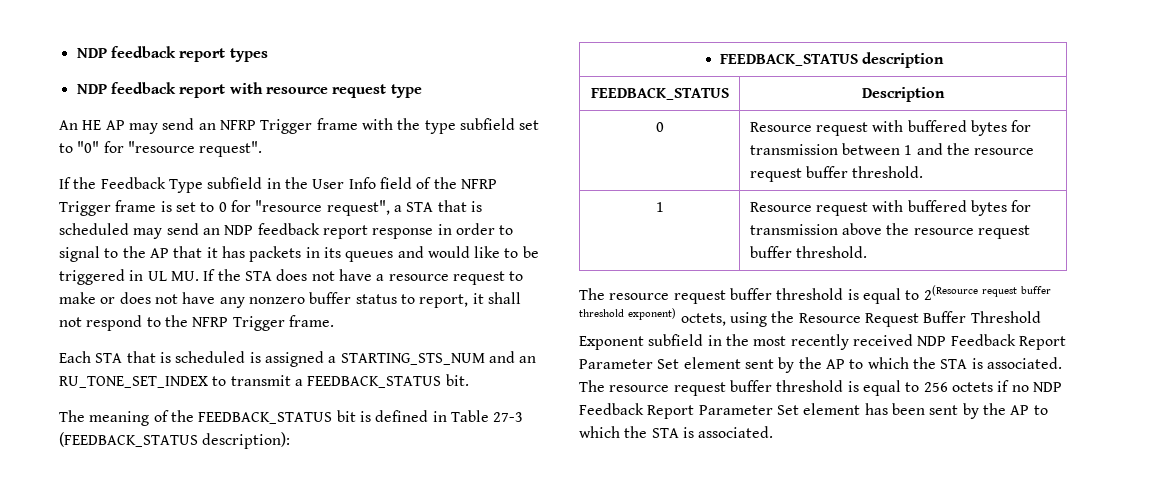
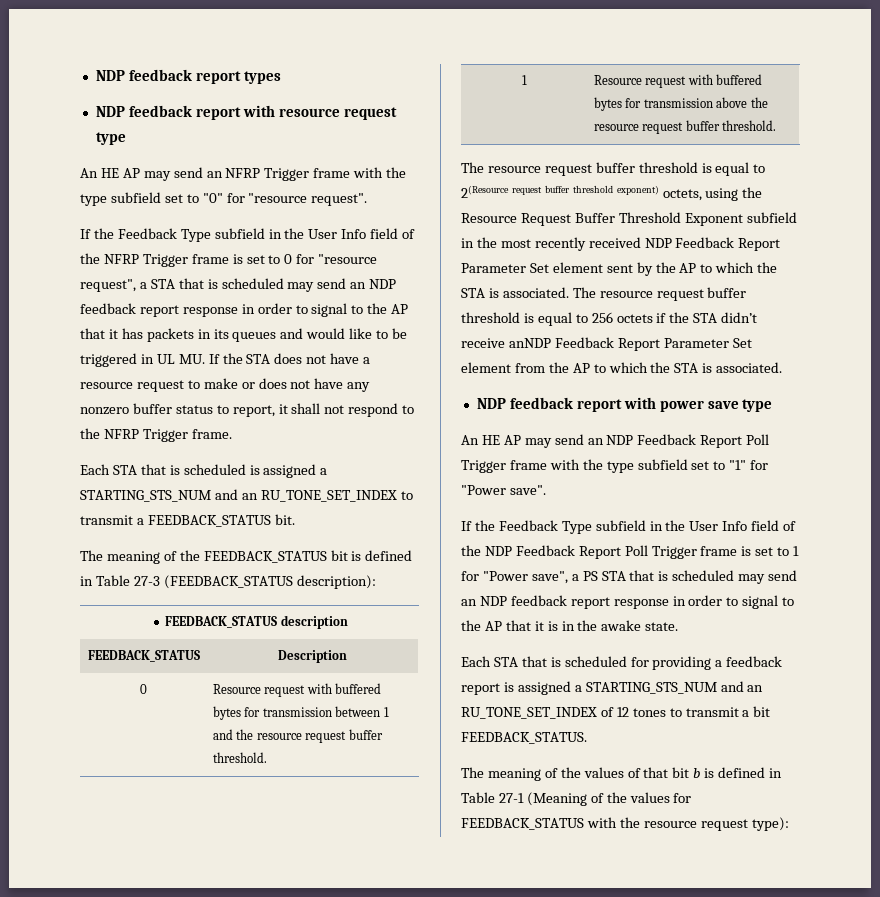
[1011,382,1062,392] [579,403,1048,419] [579,426,774,438] no NDP Feedback Report Parameter Set element has been sent by the AP to which the STA is associated. -> [669,312,758,323] [461,337,752,351] [461,362,783,373] [476,397,773,412] [461,434,770,448] [461,459,769,473] [461,485,546,495] [461,520,797,534] [461,545,800,559] [461,570,798,584] [461,595,795,609] [461,620,679,631] [461,656,783,670] [461,681,764,695] [461,706,771,719] [461,732,587,744] [461,767,783,781] [461,792,692,806] [461,817,789,831] the STA didn’t receive anNDP Feedback Report Parameter Set element from the AP to which the STA is associated. // NDP feedback report with power save type // An HE AP may send an NDP Feedback Report Poll Trigger frame with the type subfield set to "1" for "Power save". // If the Feedback Type subfield in the User Info field of the NDP Feedback Report Poll Trigger frame is set to 1 for "Power save", a PS STA that is scheduled may send an NDP feedback report response in order to signal to the AP that it is in the awake state. // Each STA that is scheduled for providing a feedback report is assigned a STARTING_STS_NUM and an RU_TONE_SET_INDEX of 12 tones to transmit a bit FEEDBACK_STATUS. // The meaning of the values of that bit b is defined in Table 27-1 (Meaning of the values for FEEDBACK_STATUS with the resource request type):

